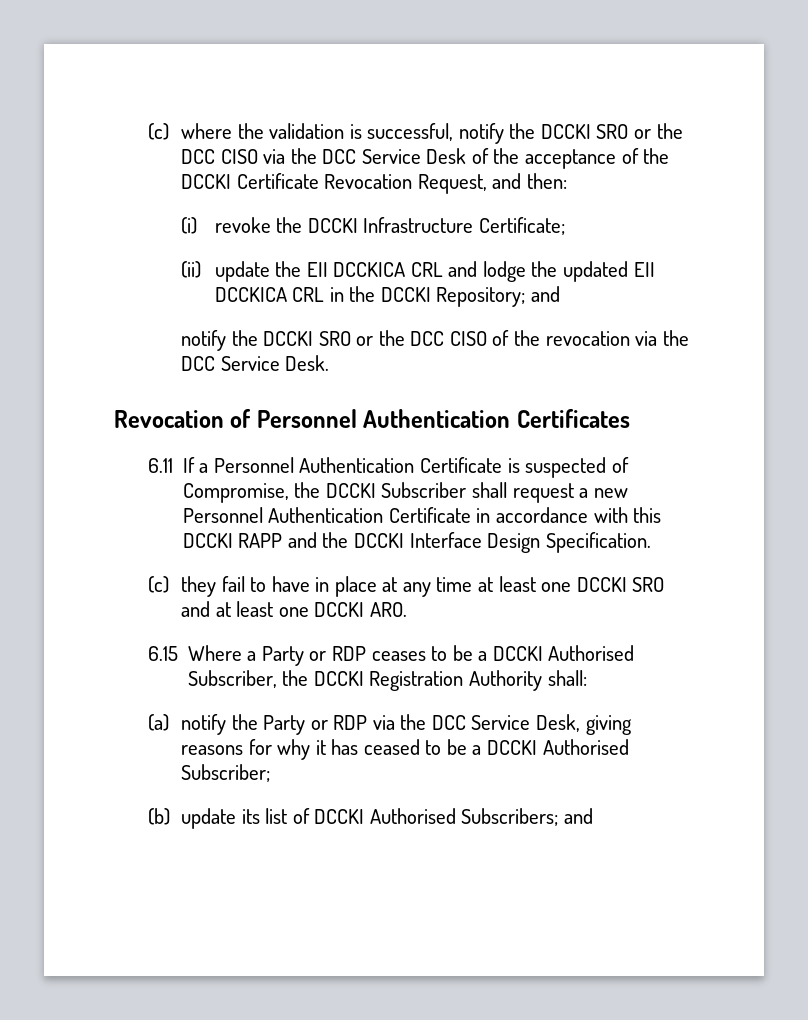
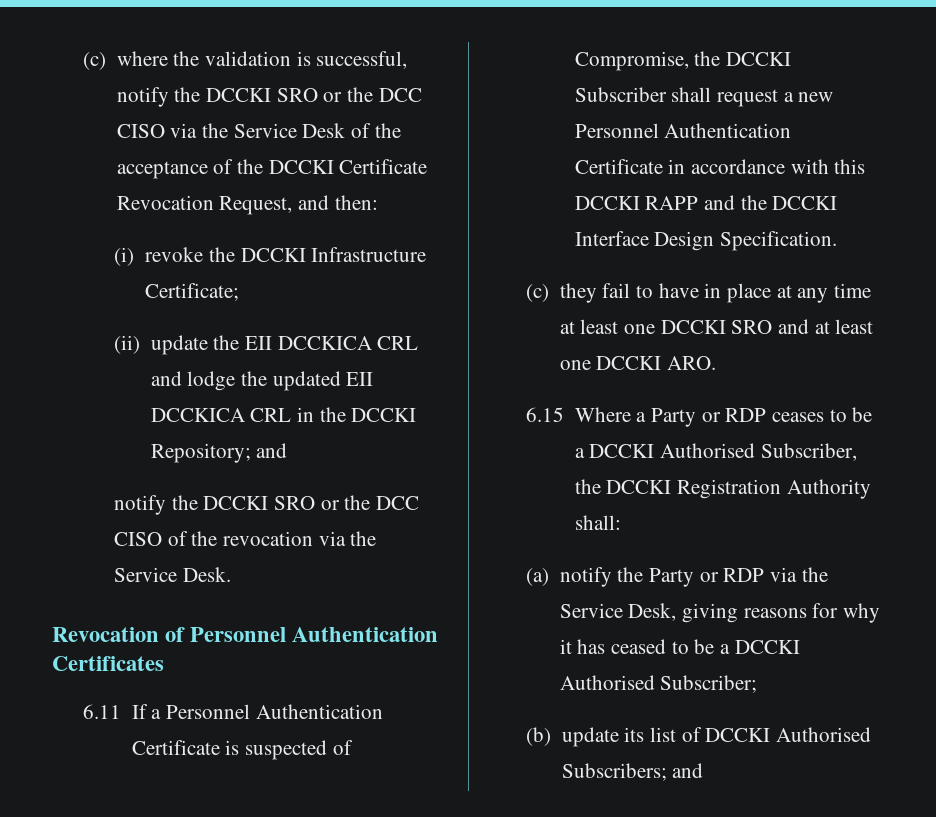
[322,149,357,164] DCC -> (228, 130) none
[181,356,216,371] DCC -> (377, 538) none
[431,715,466,730] DCC -> (828, 574) none

